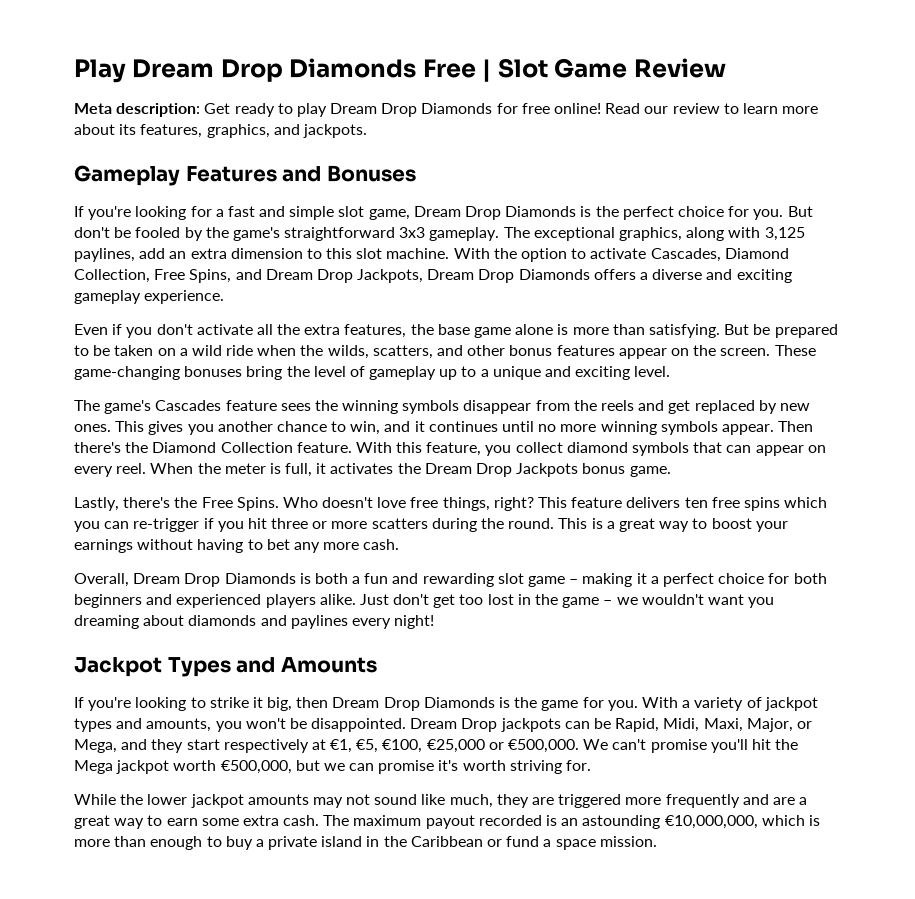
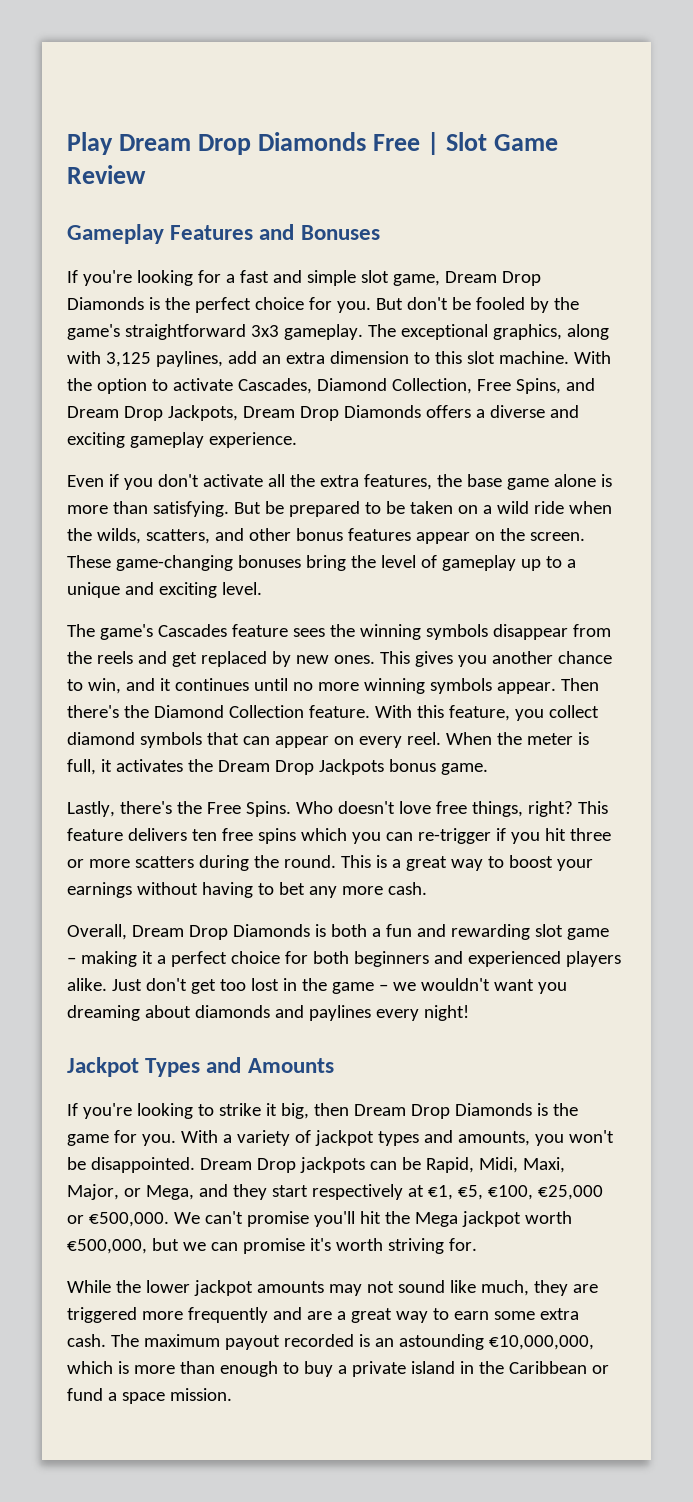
[74,103,819,117] [74,124,367,138] // Meta description: Get ready to play Dream Drop Diamonds for free online! Read our review to learn more about its features, graphics, and jackpots. -> (146, 174) none

